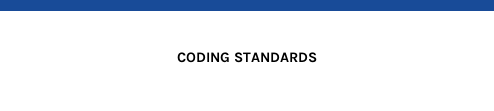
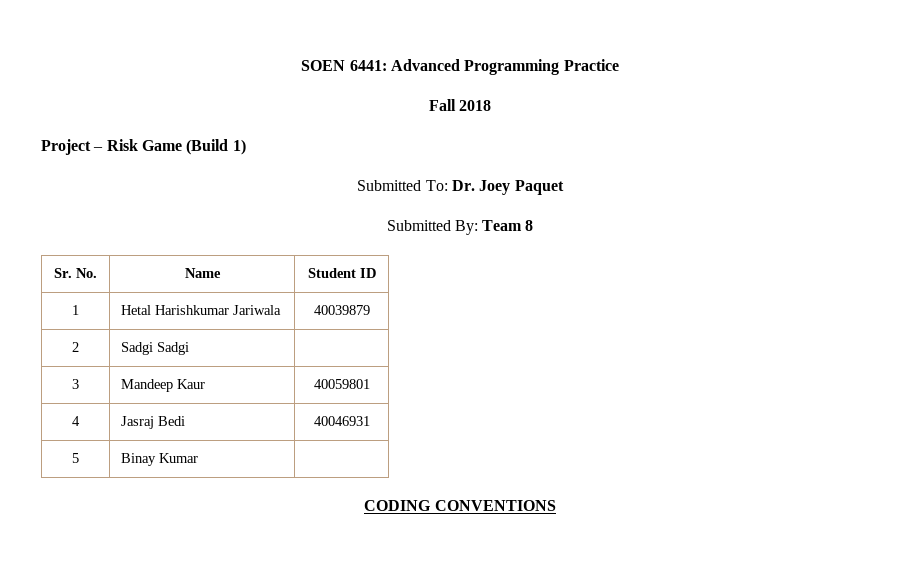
[177,52,317,63] CODING STANDARDS -> [301,59,619,75] [428,99,492,111] [41,139,246,155] [357,180,564,195] [386,220,534,235] [54,268,97,278] [184,268,221,278] [307,268,376,278] [72,305,79,315] [120,305,281,315] [313,305,370,315] [72,342,79,352] [120,342,189,355] [72,379,79,389] [120,379,205,392] [313,379,370,389] [72,416,80,426] [120,416,185,429] [313,416,370,426] [72,453,79,463] [120,453,198,466] [364,500,556,511] SOEN 6441: Advanced Programming Practice // Fall 2018 // Project – Risk Game (Build 1) // Submitted To: Dr. Joey Paquet // Submitted By: Team 8 // Sr. No. | Name | Student ID // 1 | Hetal Harishkumar Jariwala | 40039879 // 2 | Sadgi Sadgi | // 3 | Mandeep Kaur | 40059801 // 4 | Jasraj Bedi | 40046931 // 5 | Binay Kumar | // CODING CONVENTIONS

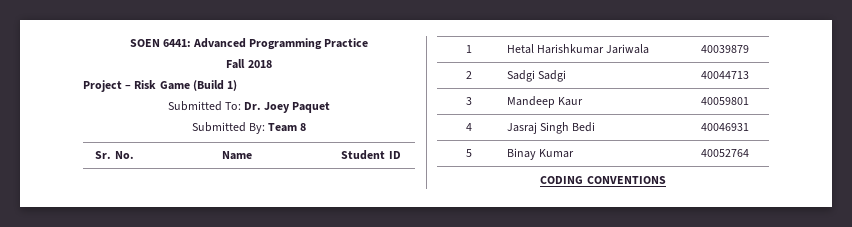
(189, 348) none -> [701,71,749,79] 40044713
(154, 422) none -> [539,122,569,134] Singh
(198, 458) none -> [701,149,749,157] 40052764

